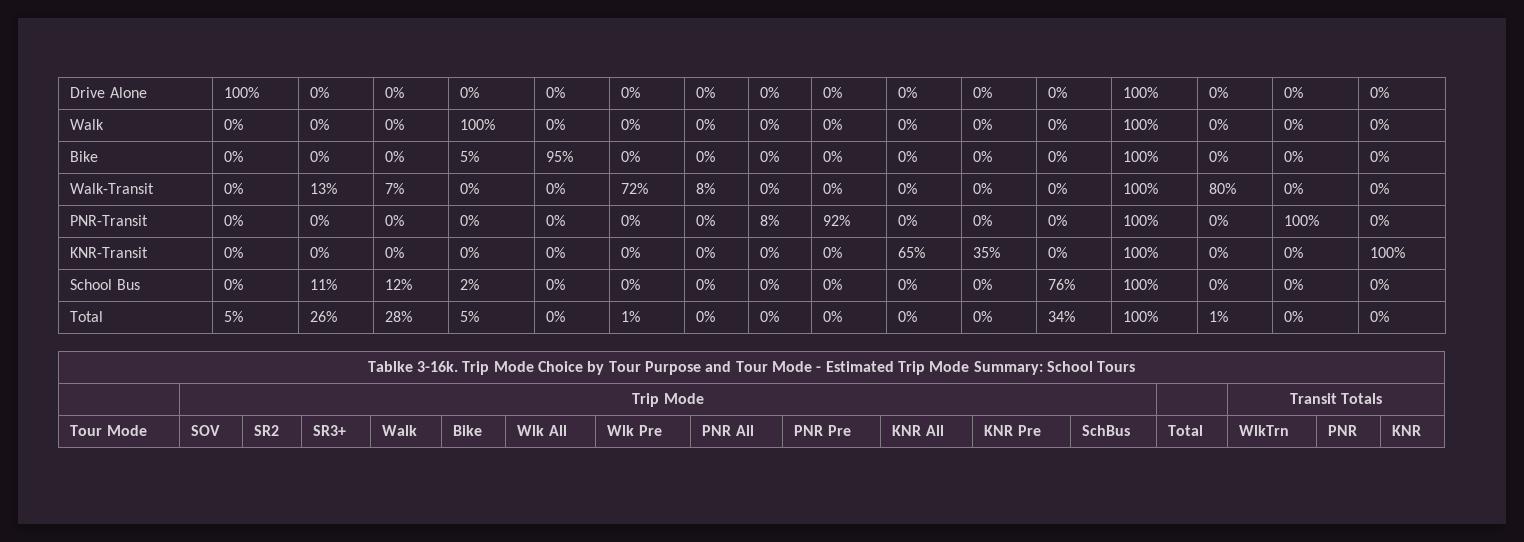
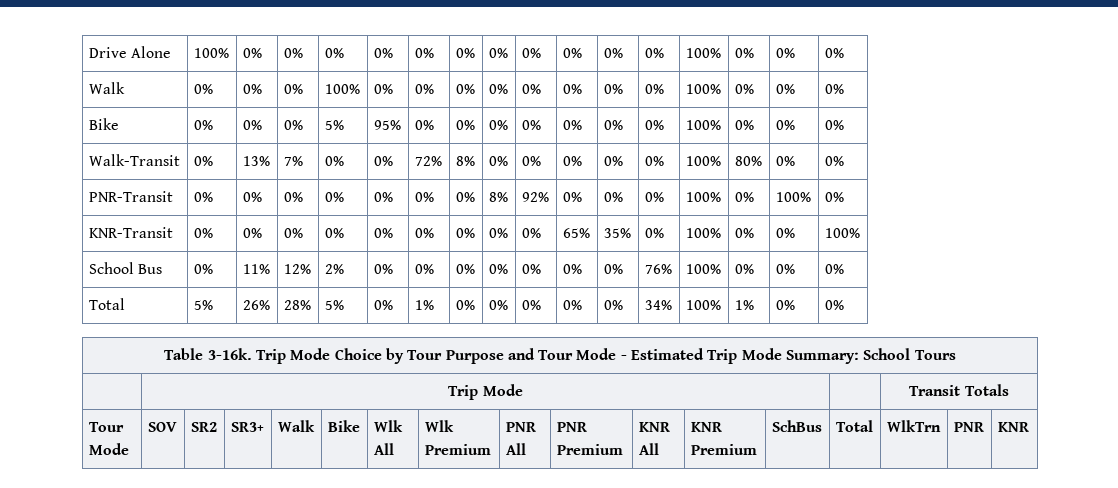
[367,361,413,372] Tablke -> [164,348,204,360] Table
[638,425,662,436] Pre -> [424,444,491,455] Premium
[827,425,851,436] Pre -> [556,444,623,455] Premium
[1017,425,1041,436] Pre -> [690,444,757,455] Premium

